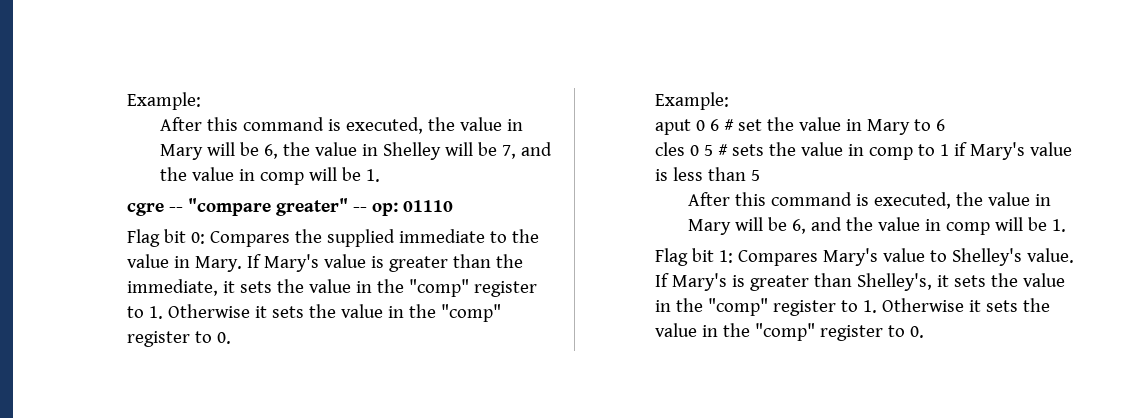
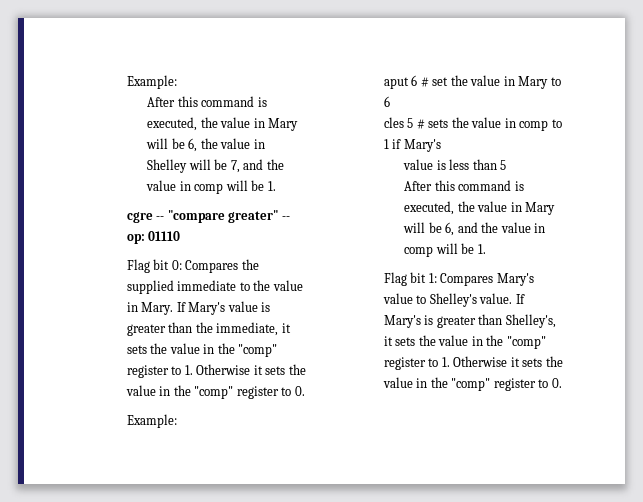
[696,120,706,131] 0 -> (409, 83) none
[690,145,700,156] 0 -> (404, 122) none
(1026, 151) none -> (441, 145) //

